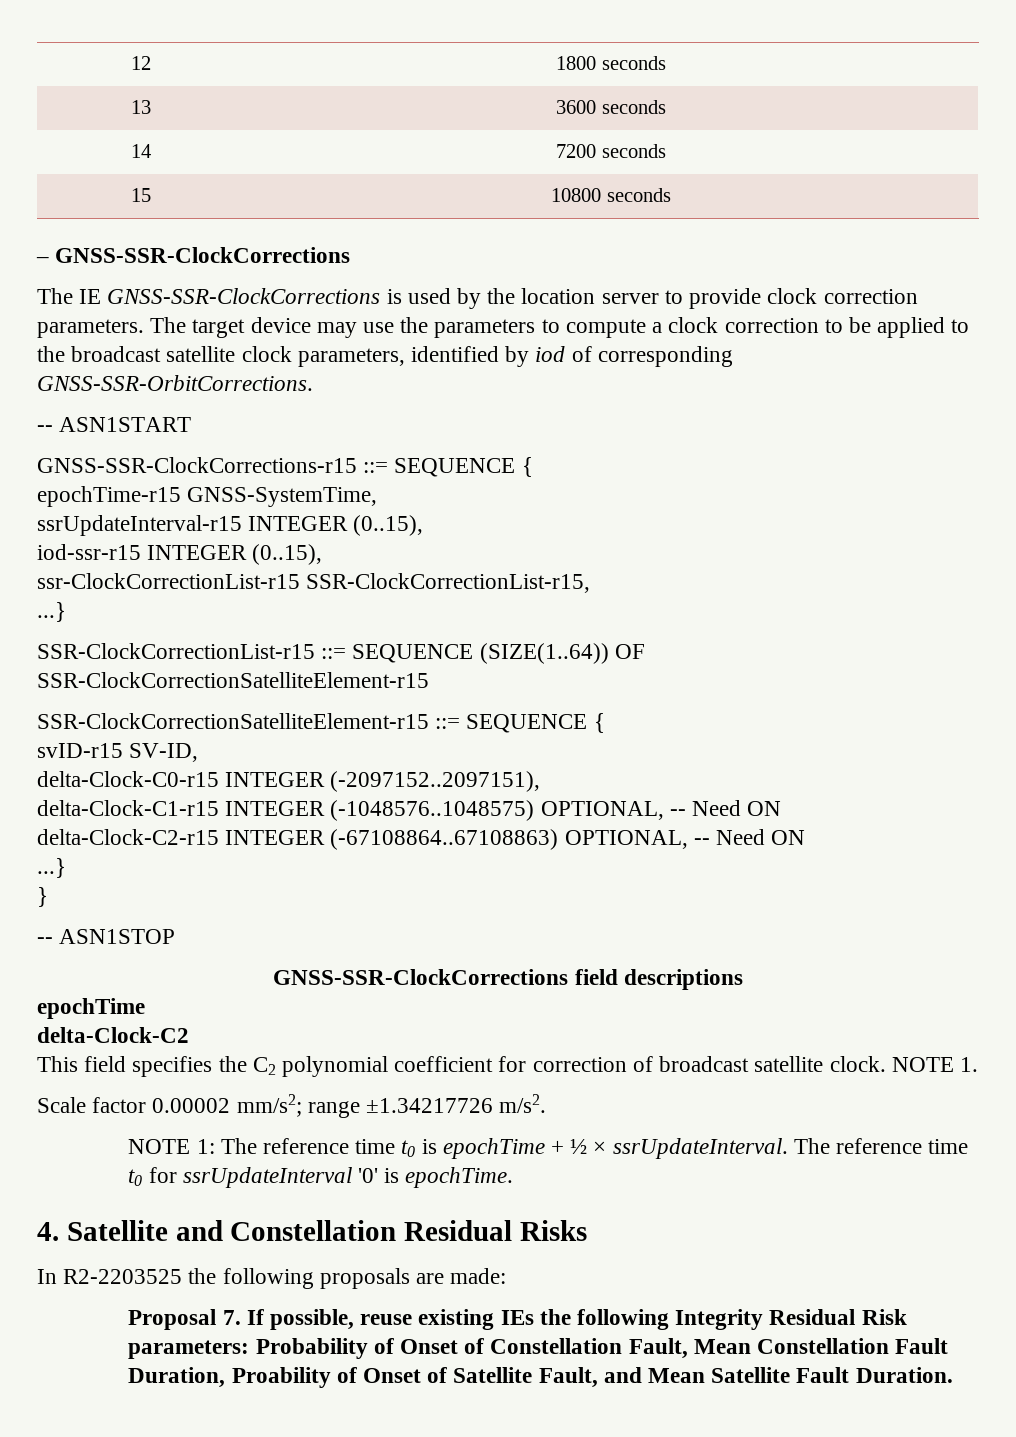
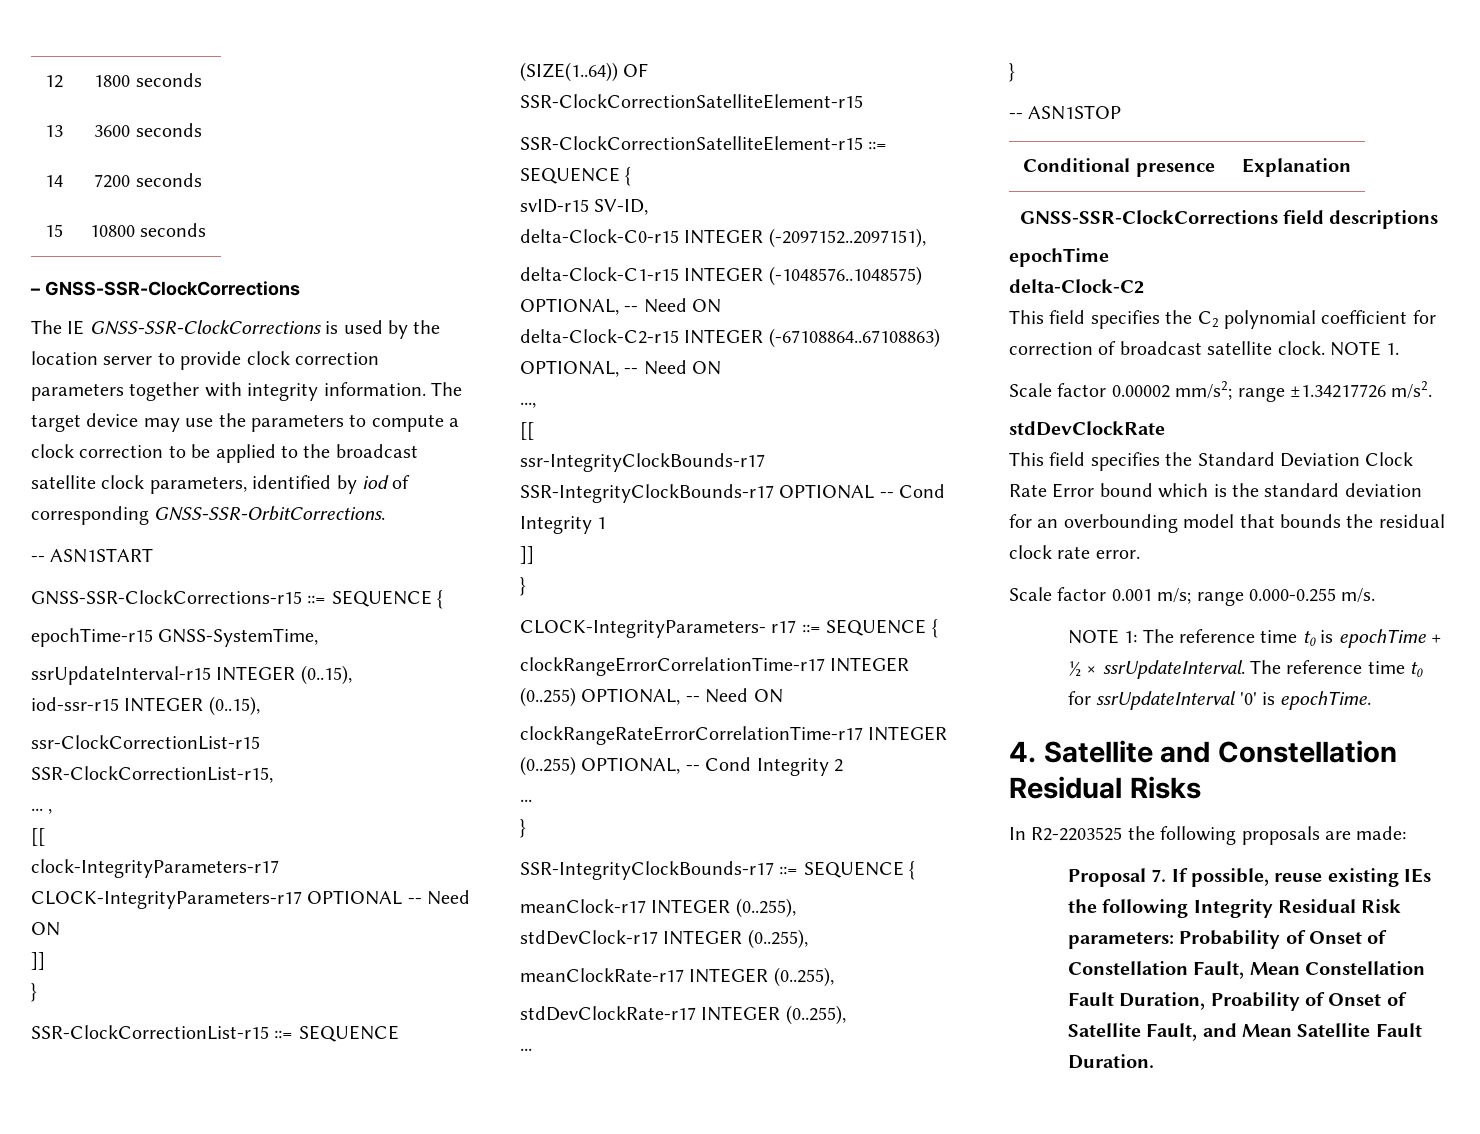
[37,319,144,338] parameters. -> [31,382,426,401] parameters together with integrity information.
[37,602,66,622] ...} -> [31,808,53,814] [31,828,45,846] [31,859,279,878] [31,890,471,909] [31,922,60,936] [31,952,45,970] [31,983,37,1002] ... , // [[ // clock-IntegrityParameters-r17 CLOCK-IntegrityParameters-r17 OPTIONAL -- Need ON // ]] // }
[37,858,66,878] ...} -> [520,402,536,408] [520,422,534,440] [520,453,765,472] [520,484,946,503] [520,516,607,534] [520,546,534,564] [520,577,526,596] [520,619,938,638] [520,657,910,676] [520,687,783,707] [520,726,948,745] [520,756,843,776] [520,799,532,802] [520,819,526,838] [520,861,916,880] [520,898,796,918] [520,929,808,949] [520,967,834,987] [520,1005,846,1025] [520,1048,532,1051] ..., // [[ // ssr-IntegrityClockBounds-r17 SSR-IntegrityClockBounds-r17 OPTIONAL -- Cond Integrity 1 // ]] // } // CLOCK-IntegrityParameters- r17 ::= SEQUENCE { // clockRangeErrorCorrelationTime-r17 INTEGER (0..255) OPTIONAL, -- Need ON // clockRangeRateErrorCorrelationTime-r17 INTEGER (0..255) OPTIONAL, -- Cond Integrity 2 // ... // } // SSR-IntegrityClockBounds-r17 ::= SEQUENCE { // meanClock-r17 INTEGER (0..255), // stdDevClock-r17 INTEGER (0..255), // meanClockRate-r17 INTEGER (0..255), // stdDevClockRate-r17 INTEGER (0..255), // ...
(176, 936) none -> [1023,158,1215,177] [1242,158,1351,177] // Conditional presence | Explanation
(547, 1103) none -> [1009,421,1165,436] [1009,452,1414,471] [1009,483,1422,498] [1009,514,1445,533] [1009,545,1140,559] [1009,587,1376,606] // stdDevClockRate // This field specifies the Standard Deviation Clock Rate Error bound which is the standard deviation for an overbounding model that bounds the residual clock rate error. // Scale factor 0.001 m/s; range 0.000-0.255 m/s.

